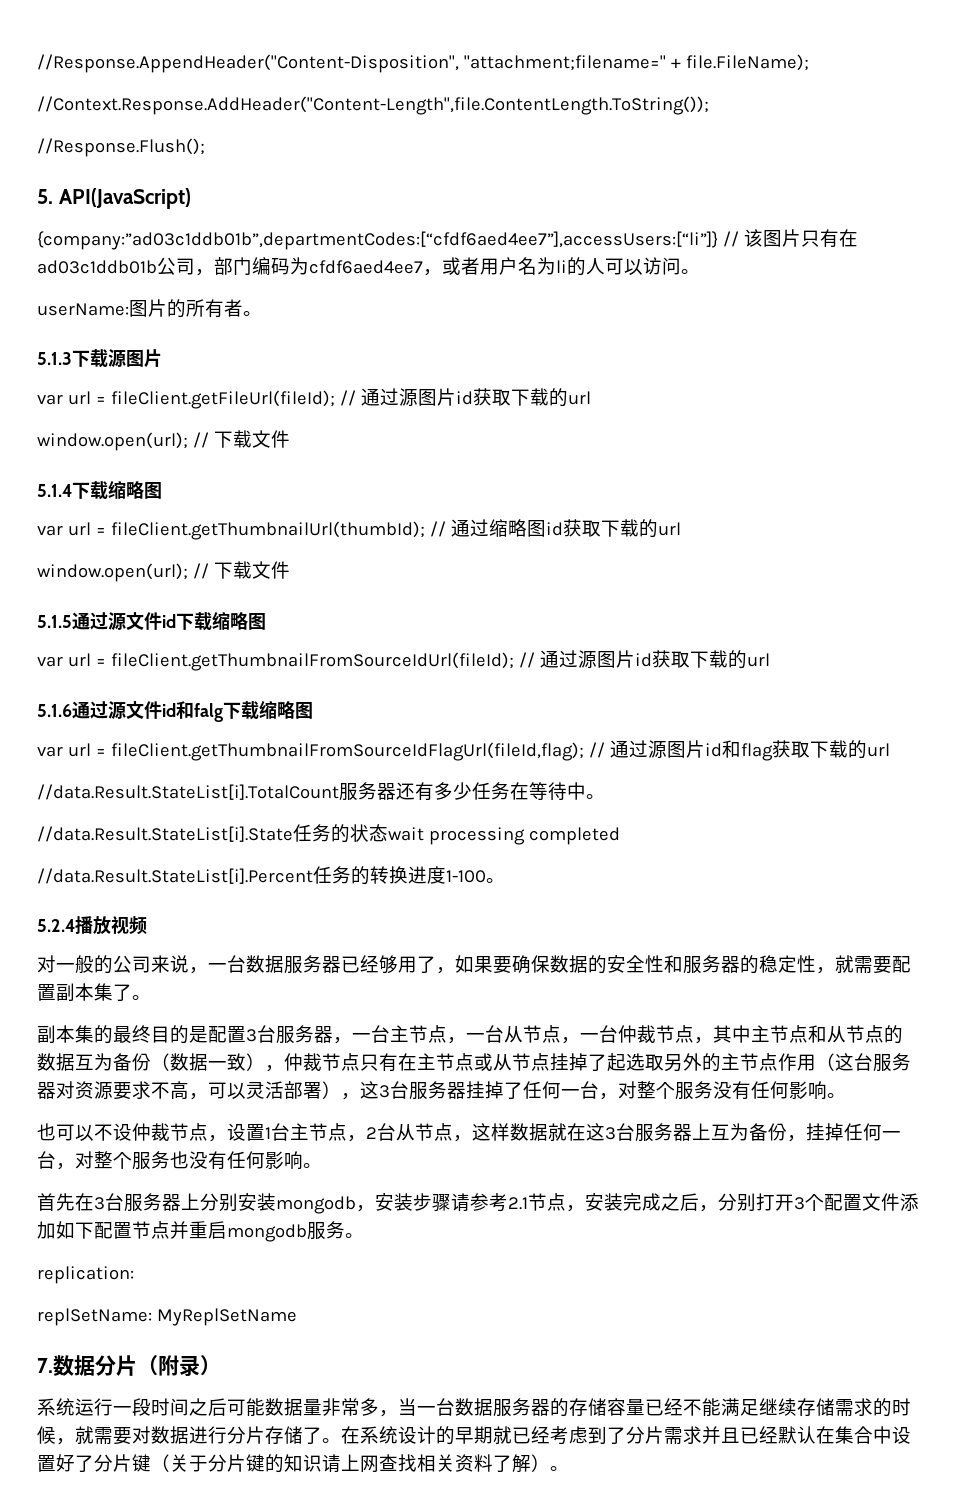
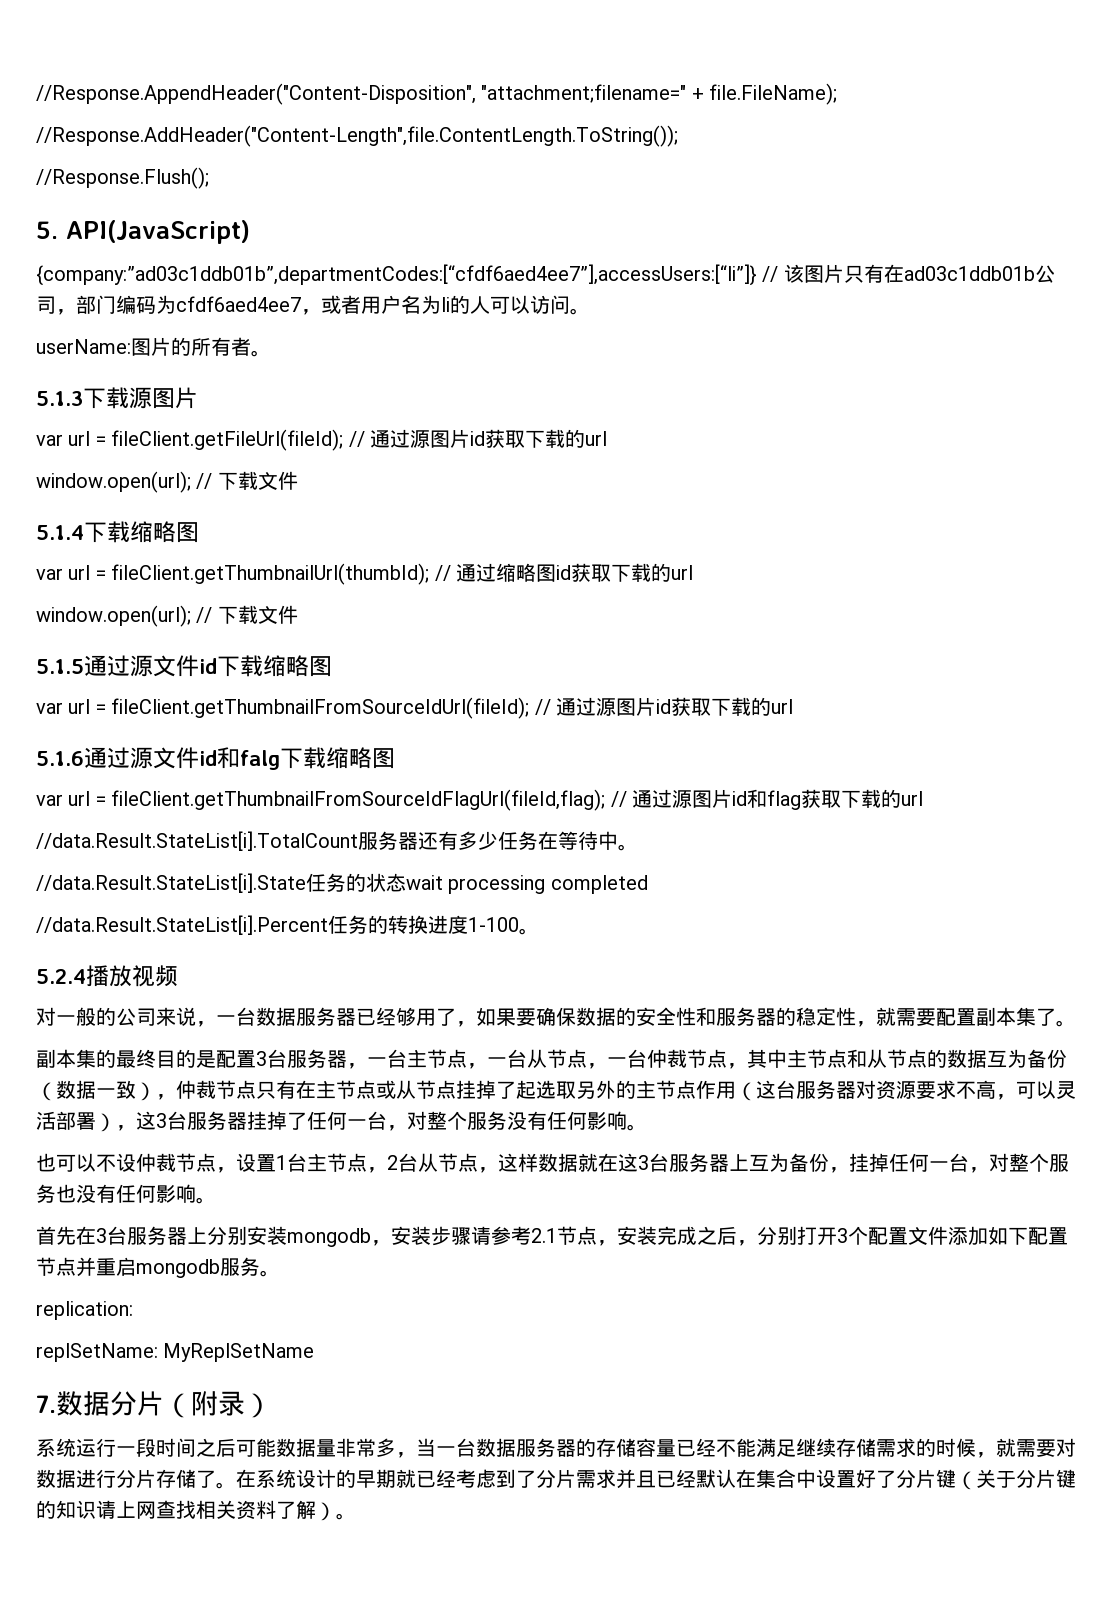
[37,96,709,115] //Context.Response.AddHeader("Content-Length",file.ContentLength.ToString()); -> [36,125,678,147] //Response.AddHeader("Content-Length",file.ContentLength.ToString());

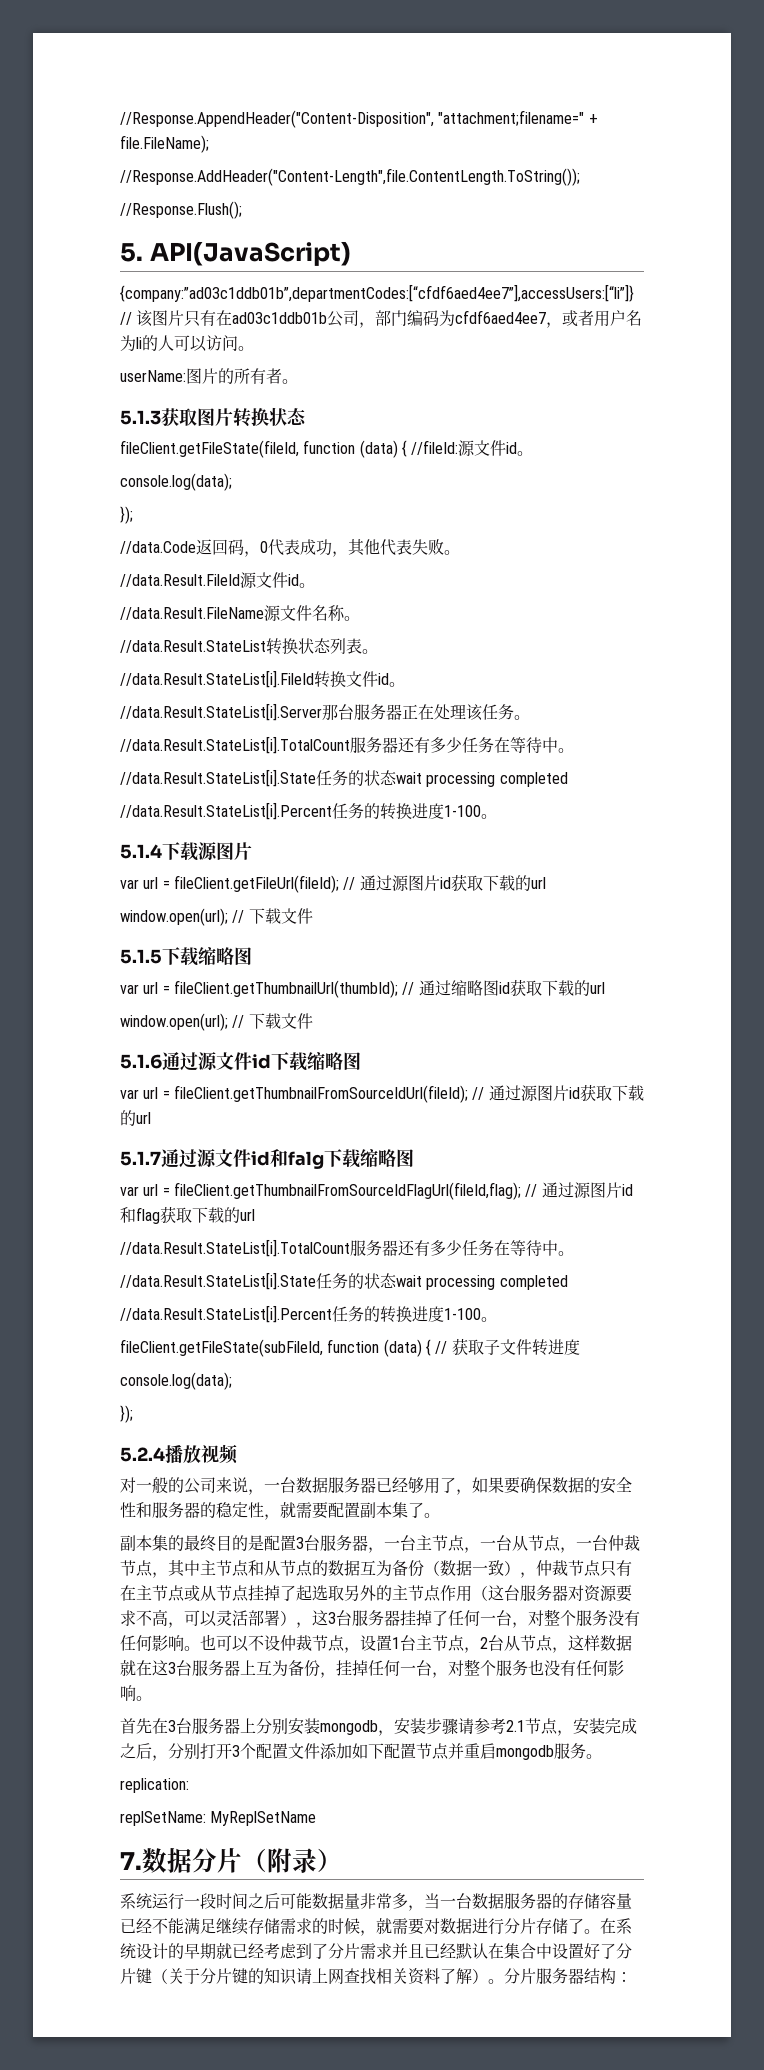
(83, 398) none -> [161,407,307,427] [120,440,534,458] [120,473,232,491] [120,506,133,524] [120,539,460,557] [120,572,315,588] [120,605,360,621] [120,638,378,655] [120,670,405,688] [120,703,530,721] [120,736,574,754] [120,769,568,787] [120,802,497,820] [120,844,162,859] 获取图片转换状态 // fileClient.getFileState(fileId, function (data) { //fileId:源文件id。 // console.log(data); // }); // //data.Code返回码，0代表成功，其他代表失败。 // //data.Result.FileId源文件id。 // //data.Result.FileName源文件名称。 // //data.Result.StateList转换状态列表。 // //data.Result.StateList[i].FileId转换文件id。 // //data.Result.StateList[i].Server那台服务器正在处理该任务。 // //data.Result.StateList[i].TotalCount服务器还有多少任务在等待中。 // //data.Result.StateList[i].State任务的状态wait processing completed // //data.Result.StateList[i].Percent任务的转换进度1-100。 // 5.1.4
[36,525,84,540] 5.1.4 -> [120,949,162,964] 5.1.5
[36,659,84,674] 5.1.5 -> [120,1054,162,1069] 5.1.6
[36,751,84,766] 5.1.6 -> [120,1151,161,1166] 5.1.7
(539, 931) none -> [120,1338,580,1357] [120,1372,232,1390] [120,1405,133,1423] // fileClient.getFileState(subFileId, function (data) { // 获取子文件转进度 // console.log(data); // });
(647, 1127) // -> (200, 1648) none
(356, 1516) none -> [504,1968,632,1984] 分片服务器结构：

